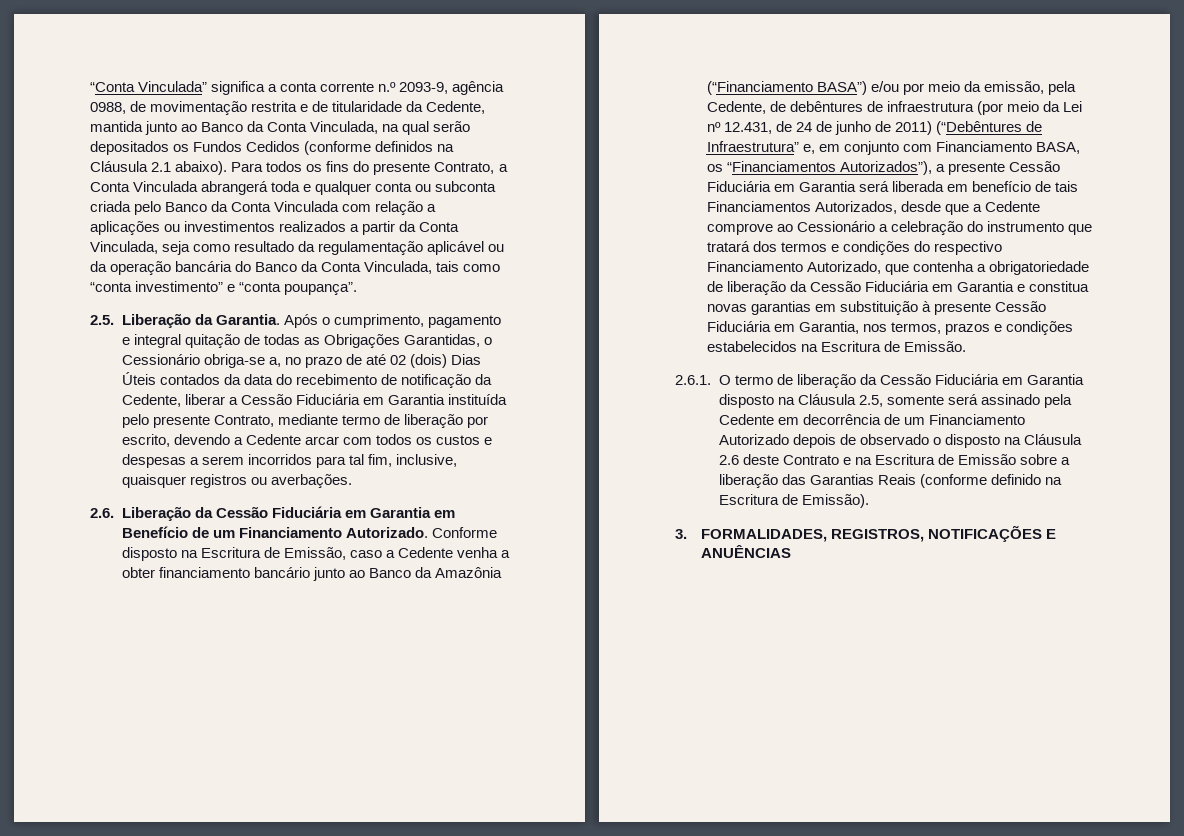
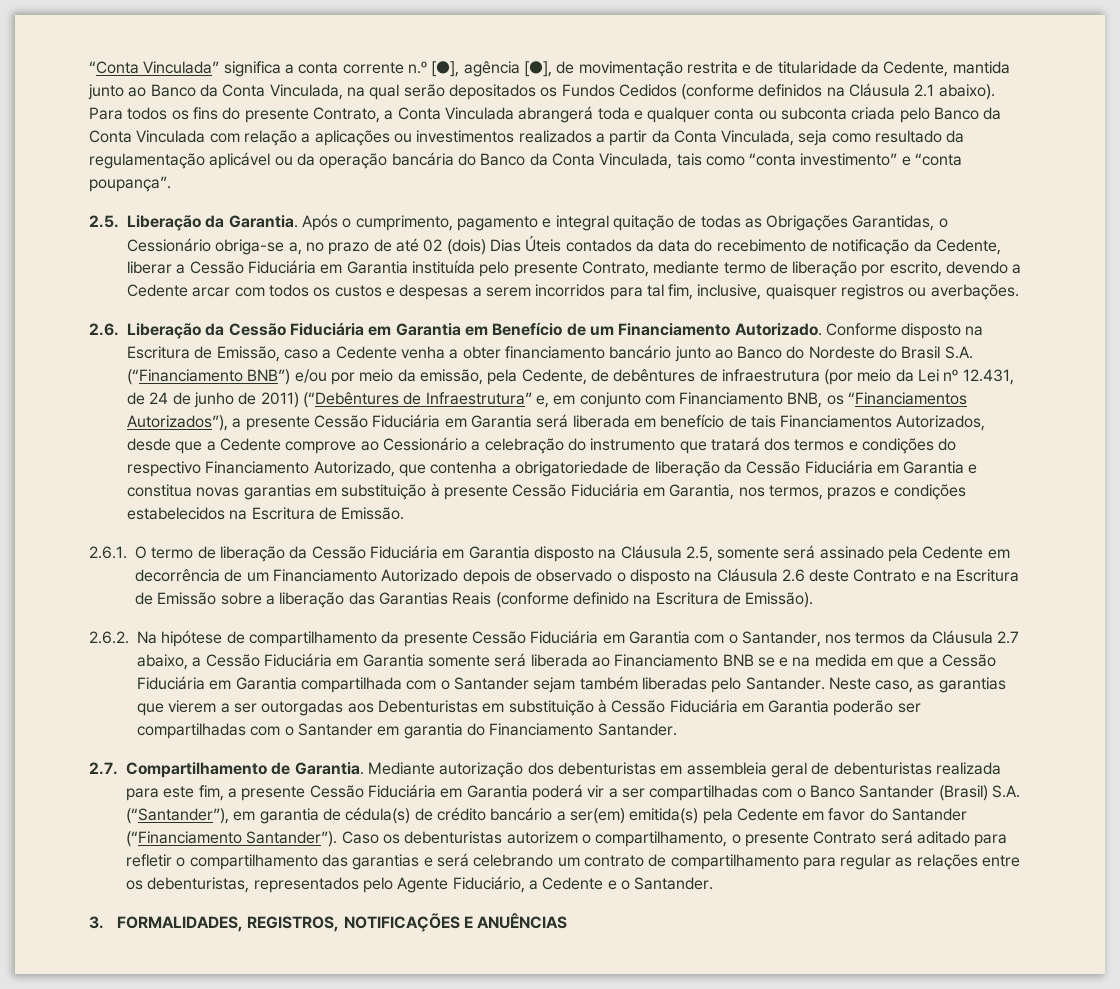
[399,81,505,95] [90,102,126,114] 2093-9, agência 0988, -> [431,61,552,77] [●], agência [●],
[414,567,502,578] [706,81,867,95] da Amazônia (“Financiamento BASA”) -> [786,346,973,359] [127,369,291,385] do Nordeste do Brasil S.A. (“Financiamento BNB”)
[1035,142,1080,154] BASA, -> [787,392,823,408] BNB,
(869, 501) none -> [89,630,1020,647] [137,653,997,670] [137,676,1006,693] [137,699,921,716] [137,723,677,739] [89,762,1001,778] [126,784,1021,801] [126,807,968,824] [126,830,1008,847] [126,853,1021,870] [126,876,714,893] // 2.6.2. Na hipótese de compartilhamento da presente Cessão Fiduciária em Garantia com o Santander, nos termos da Cláusula 2.7 abaixo, a Cessão Fiduciária em Garantia somente será liberada ao Financiamento BNB se e na medida em que a Cessão Fiduciária em Garantia compartilhada com o Santander sejam também liberadas pelo Santander. Neste caso, as garantias que vierem a ser outorgadas aos Debenturistas em substituição à Cessão Fiduciária em Garantia poderão ser compartilhadas com o Santander em garantia do Financiamento Santander. // 2.7. Compartilhamento de Garantia. Mediante autorização dos debenturistas em assembleia geral de debenturistas realizada para este fim, a presente Cessão Fiduciária em Garantia poderá vir a ser compartilhadas com o Banco Santander (Brasil) S.A. (“Santander”), em garantia de cédula(s) de crédito bancário a ser(em) emitida(s) pela Cedente em favor do Santander (“Financiamento Santander”). Caso os debenturistas autorizem o compartilhamento, o presente Contrato será aditado para refletir o compartilhamento das garantias e será celebrando um contrato de compartilhamento para regular as relações entre os debenturistas, representados pelo Agente Fiduciário, a Cedente e o Santander.

